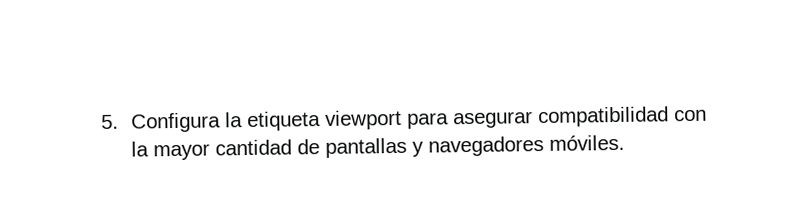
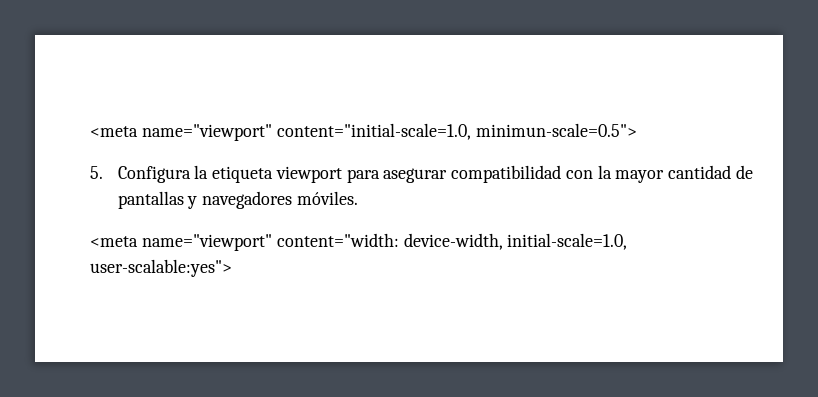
(100, 122) none -> [90,123,637,141] <meta name="viewport" content="initial-scale=1.0, minimun-scale=0.5"> //
(625, 142) none -> [90,233,628,251] [90,259,233,277] // <meta name="viewport" content="width: device-width, initial-scale=1.0, user-scalable:yes">

